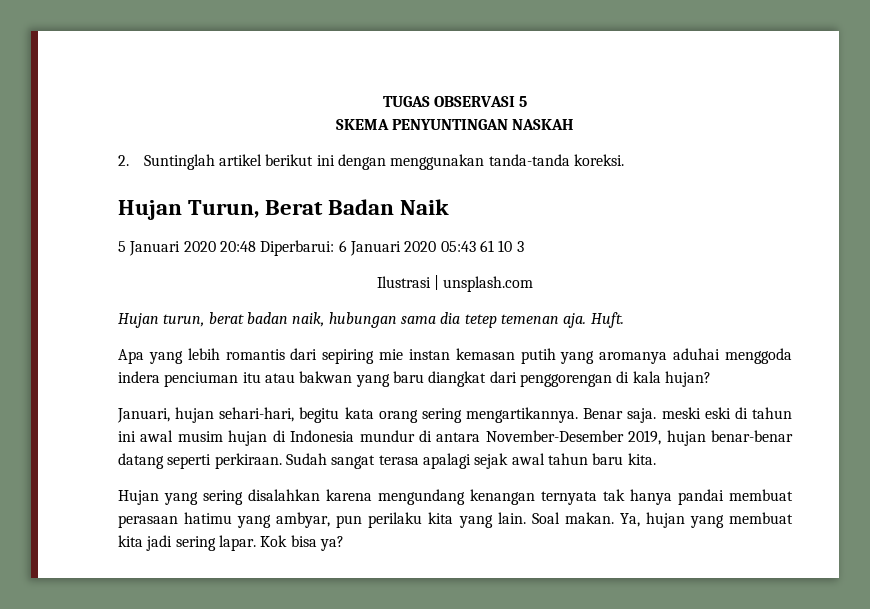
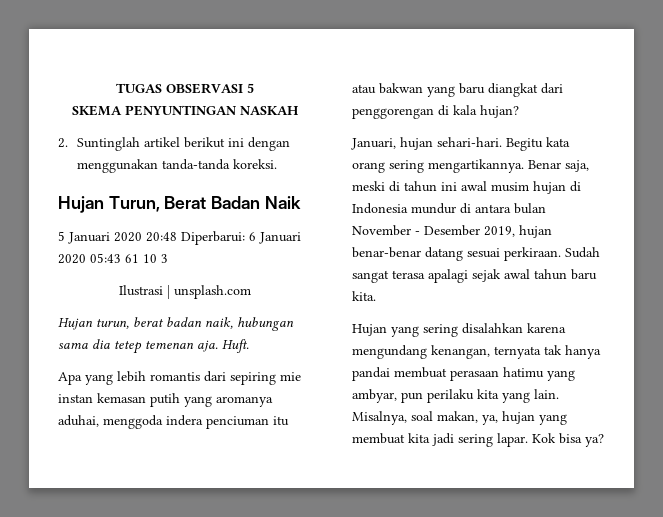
[673,348,721,360] aduhai -> [58,415,99,427] aduhai,
[219,407,340,423] sehari-hari, begitu -> [437,137,543,151] sehari-hari. Begitu
[627,407,731,423] saja. meski eski -> [565,160,589,172] [352,181,385,191] saja, meski
[485,430,624,442] November-Desember -> [514,203,546,214] [352,225,480,236] bulan November - Desember
[167,454,212,469] seperti -> [467,248,500,258] sesuai
[470,489,535,505] kenangan -> [431,345,490,359] kenangan,
[531,512,640,527] Soal makan. Ya, -> [352,411,498,425] Misalnya, soal makan, ya,

